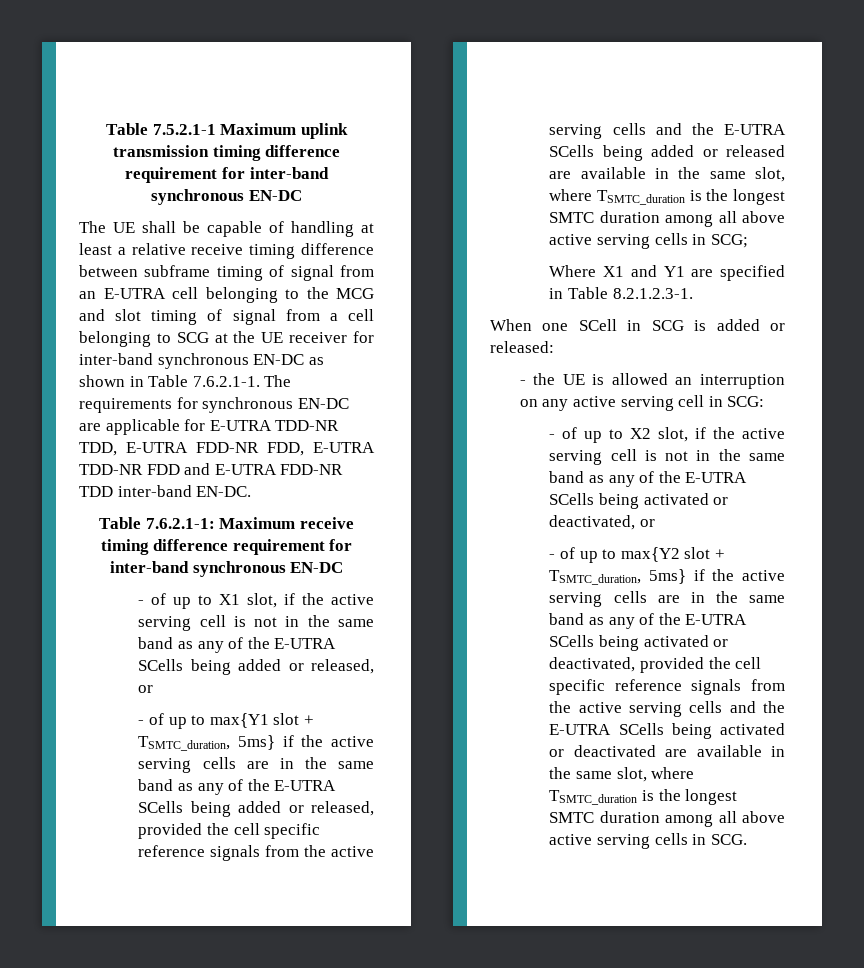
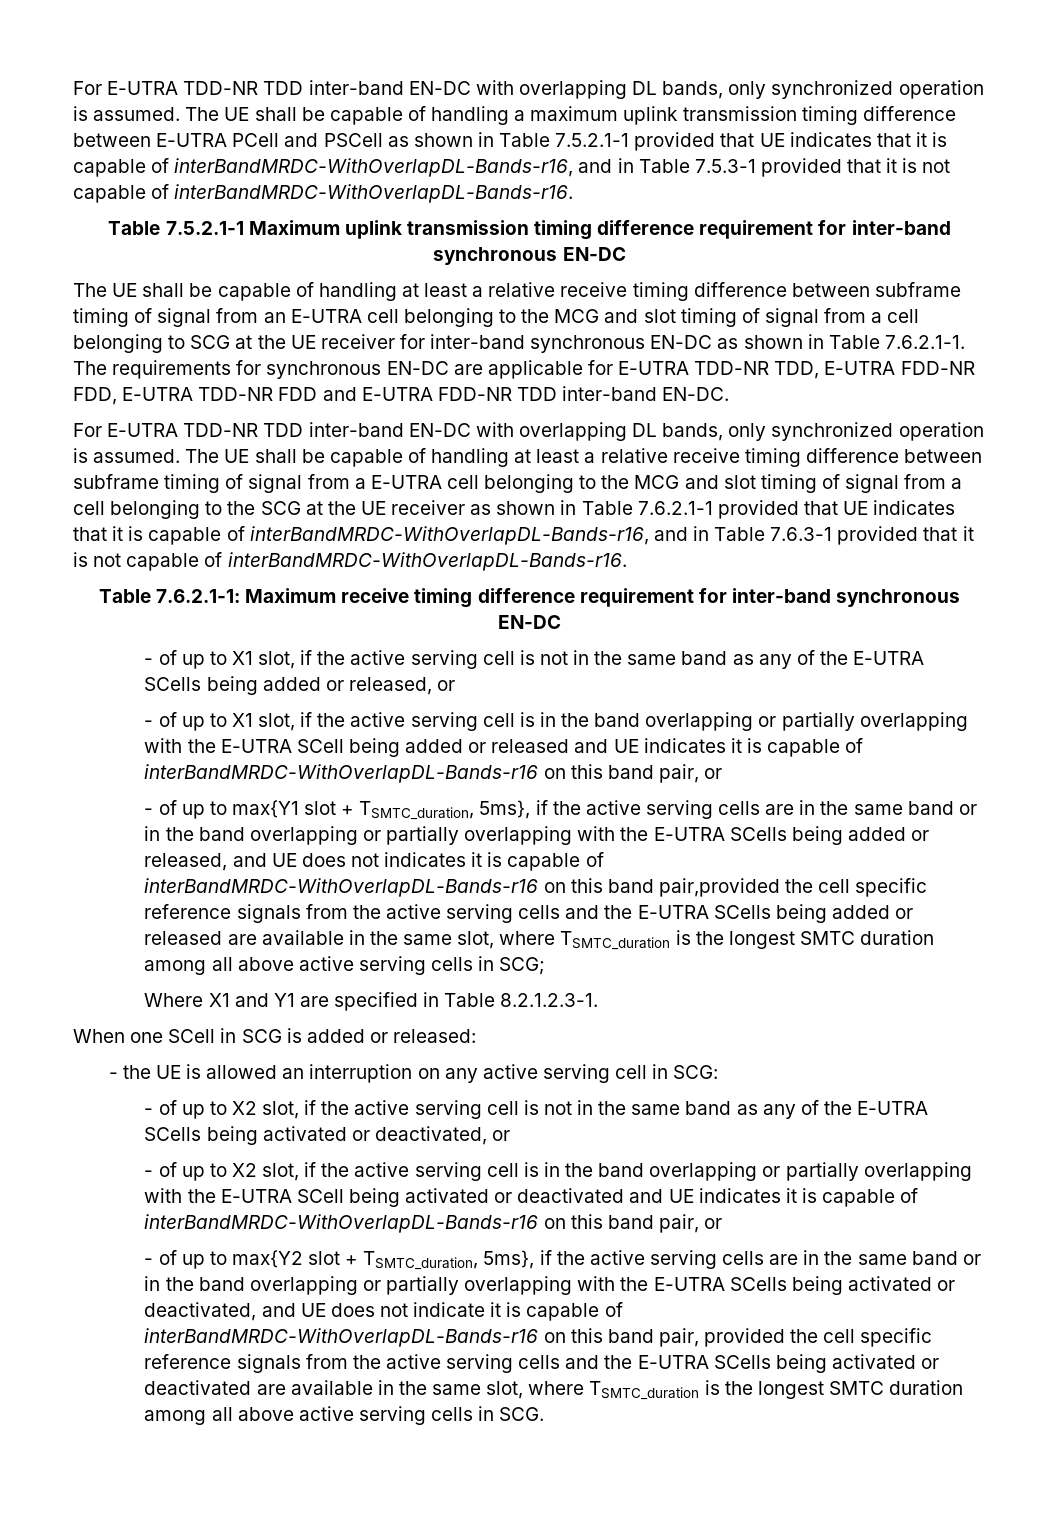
(106, 129) none -> [73,80,984,99] [73,106,956,125] [73,132,948,151] [73,158,951,177] [73,184,574,203] For E-UTRA TDD-NR TDD inter-band EN-DC with overlapping DL bands, only synchronized operation is assumed. The UE shall be capable of handling a maximum uplink transmission timing difference between E-UTRA PCell and PSCell as shown in Table 7.5.2.1-1 provided that UE indicates that it is capable of interBandMRDC-WithOverlapDL-Bands-r16, and in Table 7.5.3-1 provided that it is not capable of interBandMRDC-WithOverlapDL-Bands-r16. //
(252, 491) none -> [73,422,984,441] [73,448,983,467] [73,474,963,493] [73,500,956,519] [73,526,974,545] [73,552,627,571] // For E-UTRA TDD-NR TDD inter-band EN-DC with overlapping DL bands, only synchronized operation is assumed. The UE shall be capable of handling at least a relative receive timing difference between subframe timing of signal from a E-UTRA cell belonging to the MCG and slot timing of signal from a cell belonging to the SCG at the UE receiver as shown in Table 7.6.2.1-1 provided that UE indicates that it is capable of interBandMRDC-WithOverlapDL-Bands-r16, and in Table 7.6.3-1 provided that it is not capable of interBandMRDC-WithOverlapDL-Bands-r16.
(154, 689) none -> [144,712,968,731] [144,738,864,757] [144,764,723,783] // - of up to X1 slot, if the active serving cell is in the band overlapping or partially overlapping with the E-UTRA SCell being added or released and UE indicates it is capable of interBandMRDC-WithOverlapDL-Bands-r16 on this band pair, or
[238,735,276,750] 5ms} -> [479,800,531,819] 5ms},
[178,779,337,795] [138,801,374,817] [138,823,203,839] as any of the E-UTRA SCells being added or released, provided -> [958,804,977,815] [144,826,930,845] [144,852,604,871] [144,878,780,897] or in the band overlapping or partially overlapping with the E-UTRA SCells being added or released, and UE does not indicates it is capable of interBandMRDC-WithOverlapDL-Bands-r16 on this band pair,provided
(656, 523) none -> [144,1162,972,1181] [144,1188,919,1207] [144,1214,723,1233] // - of up to X2 slot, if the active serving cell is in the band overlapping or partially overlapping with the E-UTRA SCell being activated or deactivated and UE indicates it is capable of interBandMRDC-WithOverlapDL-Bands-r16 on this band pair, or
[649,569,687,584] 5ms} -> [483,1250,535,1269] 5ms},
[589,613,748,629] [549,635,729,651] [549,657,636,672] as any of the E-UTRA SCells being activated or deactivated, -> [962,1254,981,1265] [144,1276,956,1295] [144,1302,623,1321] [144,1328,699,1347] or in the band overlapping or partially overlapping with the E-UTRA SCells being activated or deactivated, and UE does not indicate it is capable of interBandMRDC-WithOverlapDL-Bands-r16 on this band pair,

